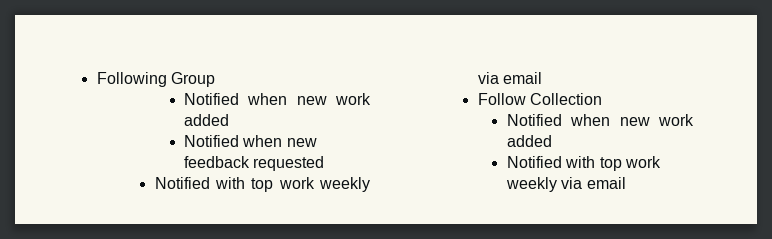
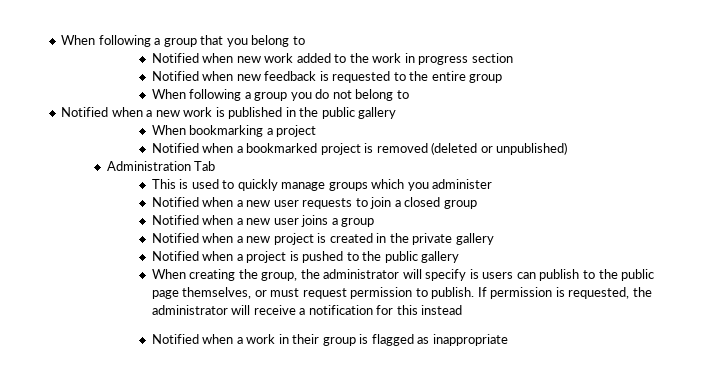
[96,72,215,87] [183,93,371,105] [183,114,229,126] Following Group // Notified when new work added -> [61,35,305,47] [151,53,513,65] When following a group that you belong to // Notified when new work added to the work in progress section
(250, 162) none -> [319,71,329,81] is
[154,177,370,192] [477,72,543,84] [477,93,603,105] [506,114,694,126] [506,135,552,147] [506,156,661,171] [505,177,626,192] // Notified with top work weekly via email // Follow Collection // Notified when new work added // Notified with top work weekly via email -> [393,71,503,83] [151,89,409,101] [61,107,397,119] [151,125,317,137] [151,142,568,155] [106,161,216,171] [151,179,493,191] [151,197,477,209] [151,215,375,227] [151,233,494,245] [151,251,460,263] [151,269,655,281] [151,287,652,299] [151,305,463,315] [151,334,508,346] to the entire group // When following a group you do not belong to // Notified when a new work is published in the public gallery // When bookmarking a project // Notified when a bookmarked project is removed (deleted or unpublished) // Administration Tab // This is used to quickly manage groups which you administer // Notified when a new user requests to join a closed group // Notified when a new user joins a group // Notified when a new project is created in the private gallery // Notified when a project is pushed to the public gallery // When creating the group, the administrator will specify is users can publish to the public page themselves, or must request permission to publish. If permission is requested, the administrator will receive a notification for this instead // Notified when a work in their group is flagged as inappropriate

